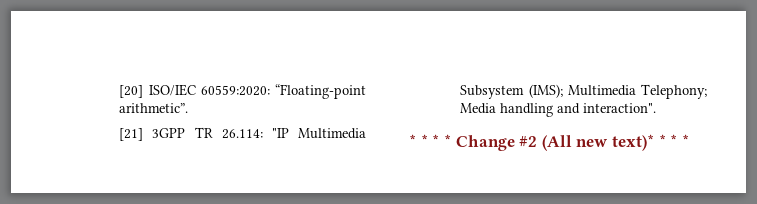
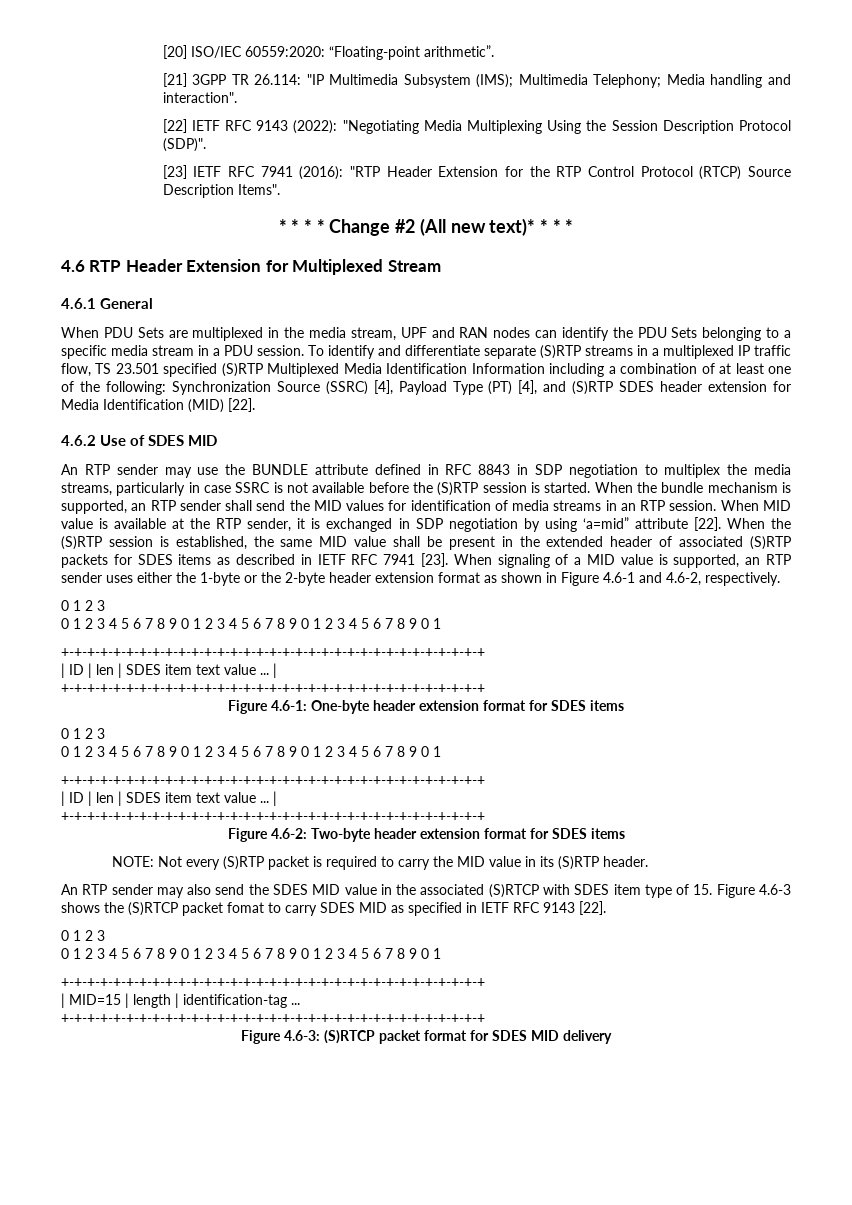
(657, 108) none -> [162,119,791,134] [162,138,206,152] [162,165,791,180] [162,184,280,198] // [22] IETF RFC 9143 (2022): "Negotiating Media Multiplexing Using the Session Description Protocol (SDP)". // [23] IETF RFC 7941 (2016): "RTP Header Extension for the RTP Control Protocol (RTCP) Source Description Items".
(689, 140) none -> [61,259,441,275] [61,298,154,309] [61,327,792,341] [61,345,791,359] [61,363,792,377] [61,380,791,395] [61,398,255,413] [61,435,218,446] [61,464,791,478] [61,482,792,496] [61,500,792,514] [61,517,791,532] [61,536,791,550] [61,553,791,568] [61,572,780,586] [61,600,105,611] [61,618,441,629] [61,648,485,657] [61,663,277,678] [61,684,485,693] [228,700,624,714] [61,728,105,739] [61,746,441,757] [61,776,485,785] [61,791,277,806] [61,812,485,821] [227,828,625,842] [111,856,648,870] [61,884,792,898] [61,901,606,916] [61,930,105,941] [61,948,441,959] [61,978,485,987] [61,993,300,1008] [61,1014,485,1023] [241,1030,612,1044] // 4.6 RTP Header Extension for Multiplexed Stream // 4.6.1 General // When PDU Sets are multiplexed in the media stream, UPF and RAN nodes can identify the PDU Sets belonging to a specific media stream in a PDU session. To identify and differentiate separate (S)RTP streams in a multiplexed IP traffic flow, TS 23.501 specified (S)RTP Multiplexed Media Identification Information including a combination of at least one of the following: Synchronization Source (SSRC) [4], Payload Type (PT) [4], and (S)RTP SDES header extension for Media Identification (MID) [22]. // 4.6.2 Use of SDES MID // An RTP sender may use the BUNDLE attribute defined in RFC 8843 in SDP negotiation to multiplex the media streams, particularly in case SSRC is not available before the (S)RTP session is started. When the bundle mechanism is supported, an RTP sender shall send the MID values for identification of media streams in an RTP session. When MID value is available at the RTP sender, it is exchanged in SDP negotiation by using ‘a=mid” attribute [22]. When the (S)RTP session is established, the same MID value shall be present in the extended header of associated (S)RTP packets for SDES items as described in IETF RFC 7941 [23]. When signaling of a MID value is supported, an RTP sender uses either the 1-byte or the 2-byte header extension format as shown in Figure 4.6-1 and 4.6-2, respectively. // 0 1 2 3 // 0 1 2 3 4 5 6 7 8 9 0 1 2 3 4 5 6 7 8 9 0 1 2 3 4 5 6 7 8 9 0 1 // +-+-+-+-+-+-+-+-+-+-+-+-+-+-+-+-+-+-+-+-+-+-+-+-+-+-+-+-+-+-+-+-+ // | ID | len | SDES item text value ... | // +-+-+-+-+-+-+-+-+-+-+-+-+-+-+-+-+-+-+-+-+-+-+-+-+-+-+-+-+-+-+-+-+ // Figure 4.6-1: One-byte header extension format for SDES items // 0 1 2 3 // 0 1 2 3 4 5 6 7 8 9 0 1 2 3 4 5 6 7 8 9 0 1 2 3 4 5 6 7 8 9 0 1 // +-+-+-+-+-+-+-+-+-+-+-+-+-+-+-+-+-+-+-+-+-+-+-+-+-+-+-+-+-+-+-+-+ // | ID | len | SDES item text value ... | // +-+-+-+-+-+-+-+-+-+-+-+-+-+-+-+-+-+-+-+-+-+-+-+-+-+-+-+-+-+-+-+-+ // Figure 4.6-2: Two-byte header extension format for SDES items // NOTE: Not every (S)RTP packet is required to carry the MID value in its (S)RTP header. // An RTP sender may also send the SDES MID value in the associated (S)RTCP with SDES item type of 15. Figure 4.6-3 shows the (S)RTCP packet fomat to carry SDES MID as specified in IETF RFC 9143 [22]. // 0 1 2 3 // 0 1 2 3 4 5 6 7 8 9 0 1 2 3 4 5 6 7 8 9 0 1 2 3 4 5 6 7 8 9 0 1 // +-+-+-+-+-+-+-+-+-+-+-+-+-+-+-+-+-+-+-+-+-+-+-+-+-+-+-+-+-+-+-+-+ // | MID=15 | length | identification-tag ... // +-+-+-+-+-+-+-+-+-+-+-+-+-+-+-+-+-+-+-+-+-+-+-+-+-+-+-+-+-+-+-+-+ // Figure 4.6-3: (S)RTCP packet format for SDES MID delivery

